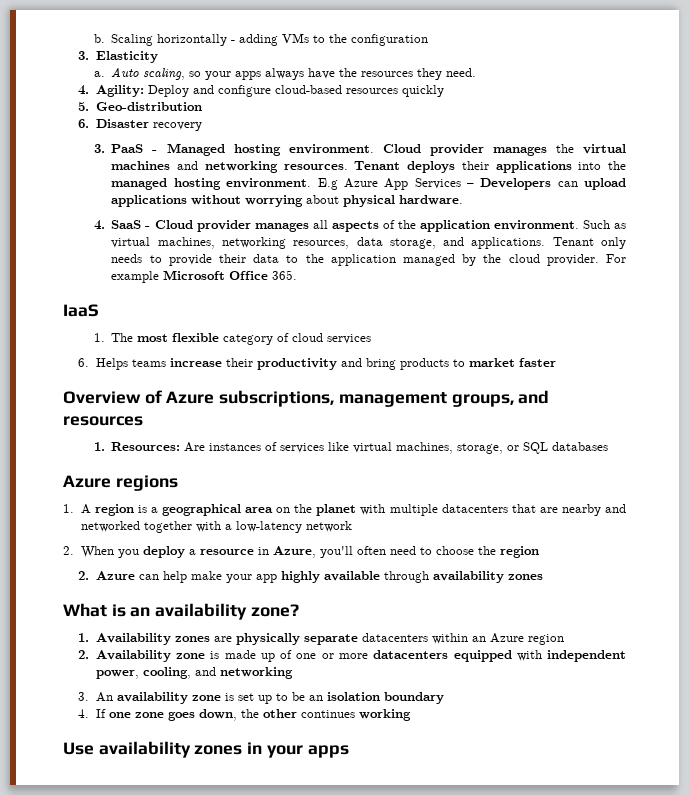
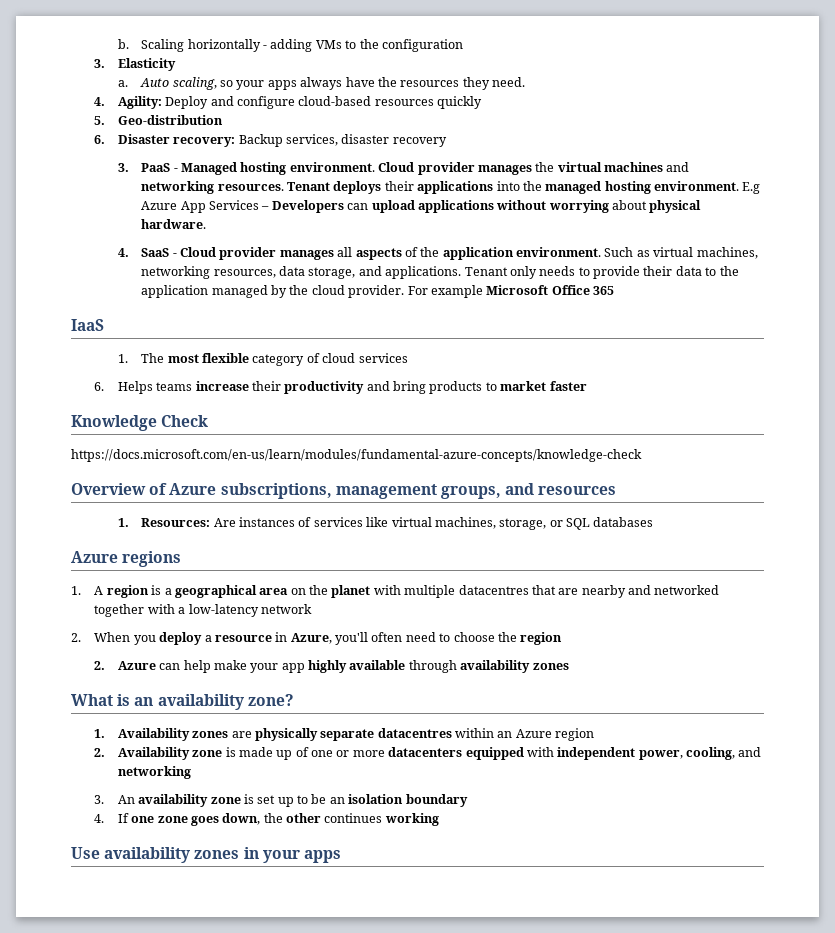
(149, 123) none -> [173,134,390,147] recovery: Backup services, disaster
[272,270,298,280] 365. -> [592,286,614,295] 365
(556, 362) none -> [71,415,209,431] [71,449,642,462] // Knowledge Check // https://docs.microsoft.com/en-us/learn/modules/fundamental-azure-concepts/knowledge-check
[441,504,508,513] datacenters -> [458,585,529,595] datacentres
[361,633,428,642] datacenters -> [377,728,452,738] datacentres

